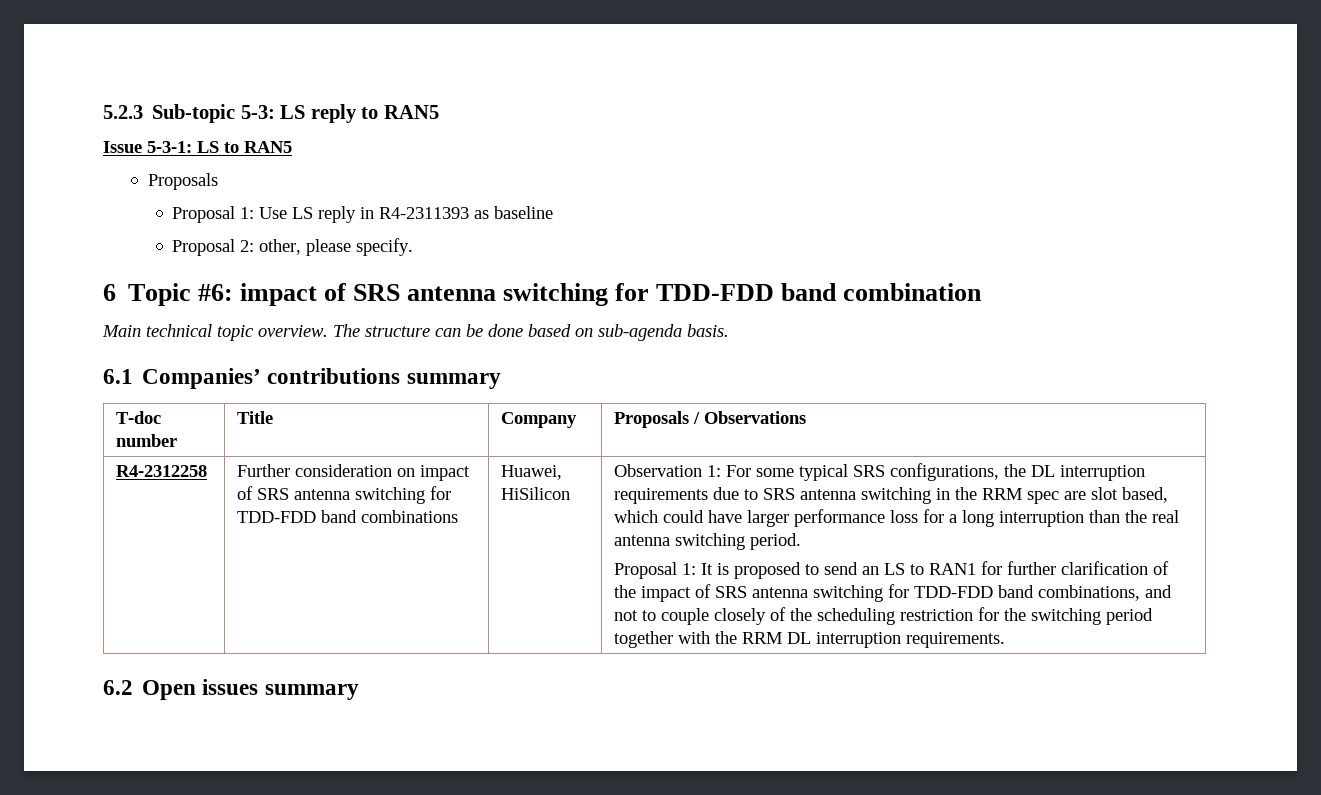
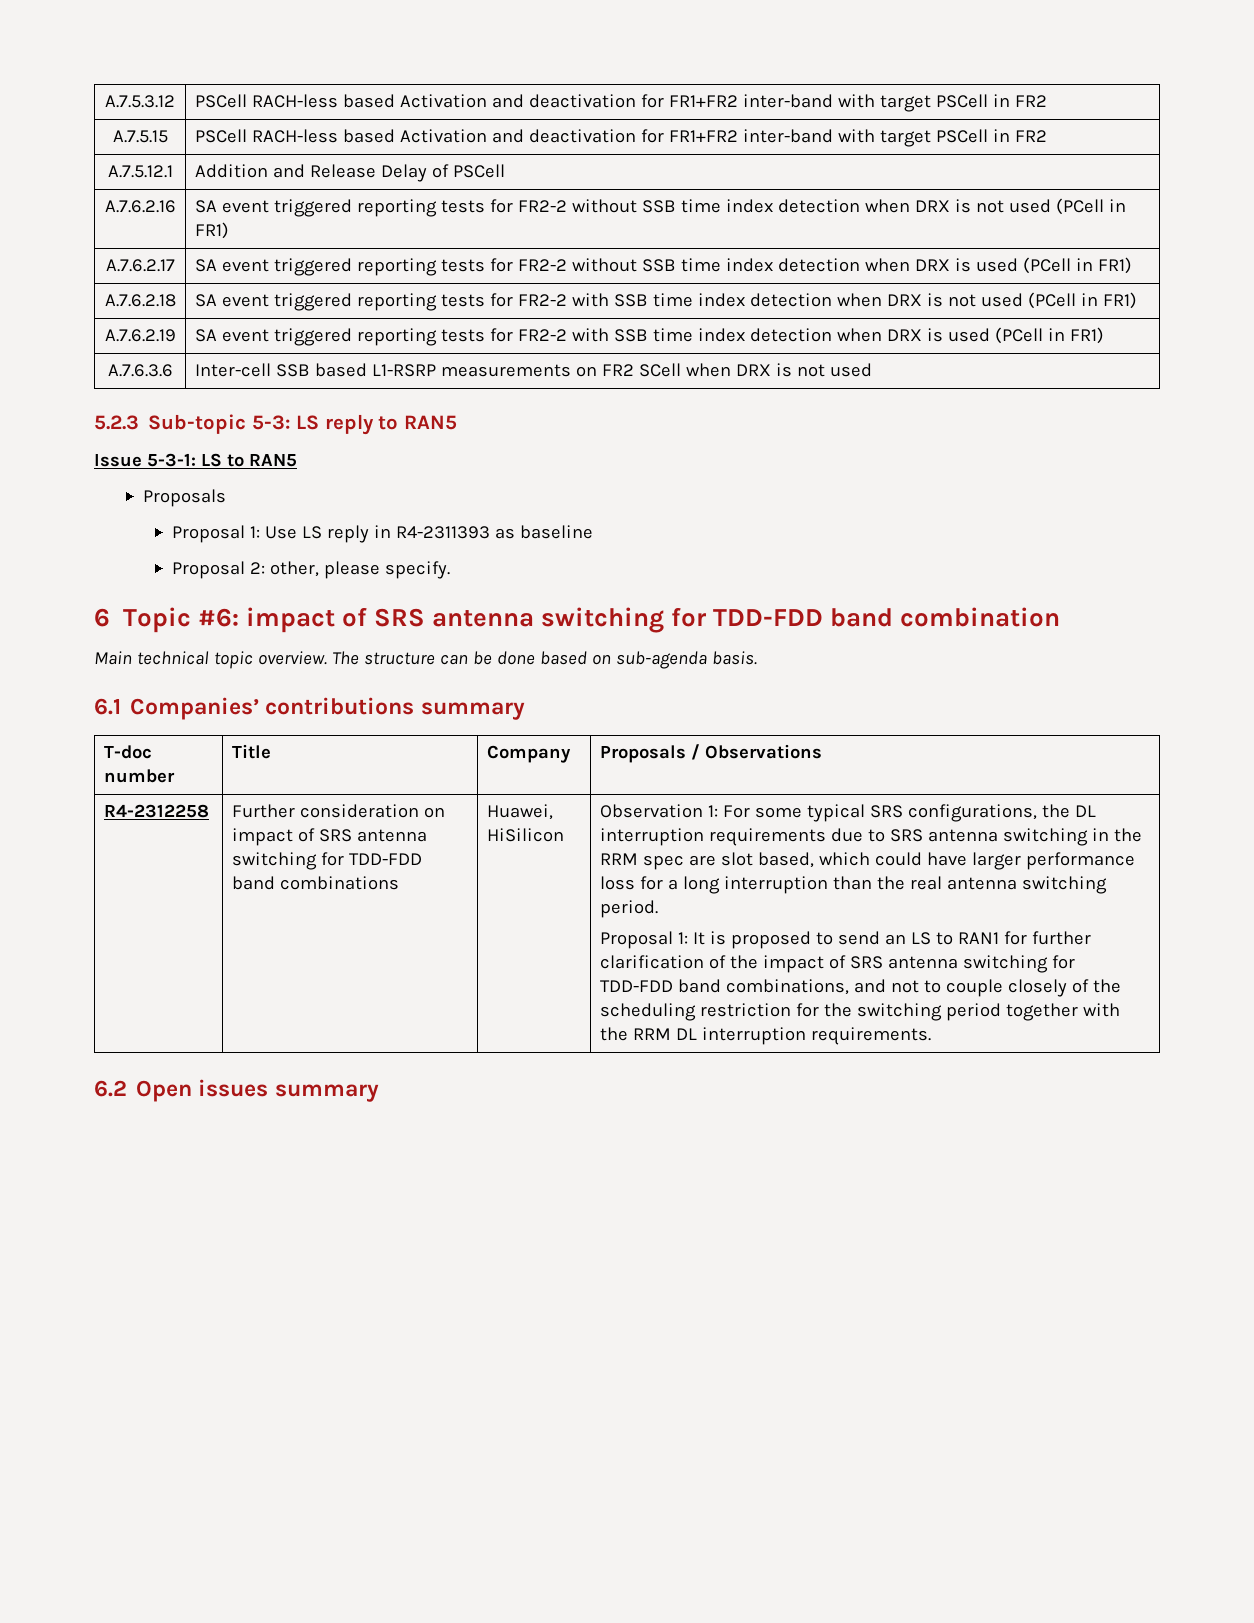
(103, 112) none -> [105,95,175,108] [194,94,1047,112] [112,130,168,143] [194,129,1047,147] [107,165,173,178] [194,164,505,182] [104,200,176,213] [194,198,1126,217] [194,222,229,239] [105,259,175,272] [194,257,1132,276] [104,294,176,307] [194,292,1137,311] [104,329,176,342] [194,327,1104,346] [107,364,173,377] [194,363,872,377] A.7.5.3.12 | PSCell RACH-less based Activation and deactivation for FR1+FR2 inter-band with target PSCell in FR2 // A.7.5.15 | PSCell RACH-less based Activation and deactivation for FR1+FR2 inter-band with target PSCell in FR2 // A.7.5.12.1 | Addition and Release Delay of PSCell // A.7.6.2.16 | SA event triggered reporting tests for FR2-2 without SSB time index detection when DRX is not used (PCell in FR1) // A.7.6.2.17 | SA event triggered reporting tests for FR2-2 without SSB time index detection when DRX is used (PCell in FR1) // A.7.6.2.18 | SA event triggered reporting tests for FR2-2 with SSB time index detection when DRX is not used (PCell in FR1) // A.7.6.2.19 | SA event triggered reporting tests for FR2-2 with SSB time index detection when DRX is used (PCell in FR1) // A.7.6.3.6 | Inter-cell SSB based L1-RSRP measurements on FR2 SCell when DRX is not used //

